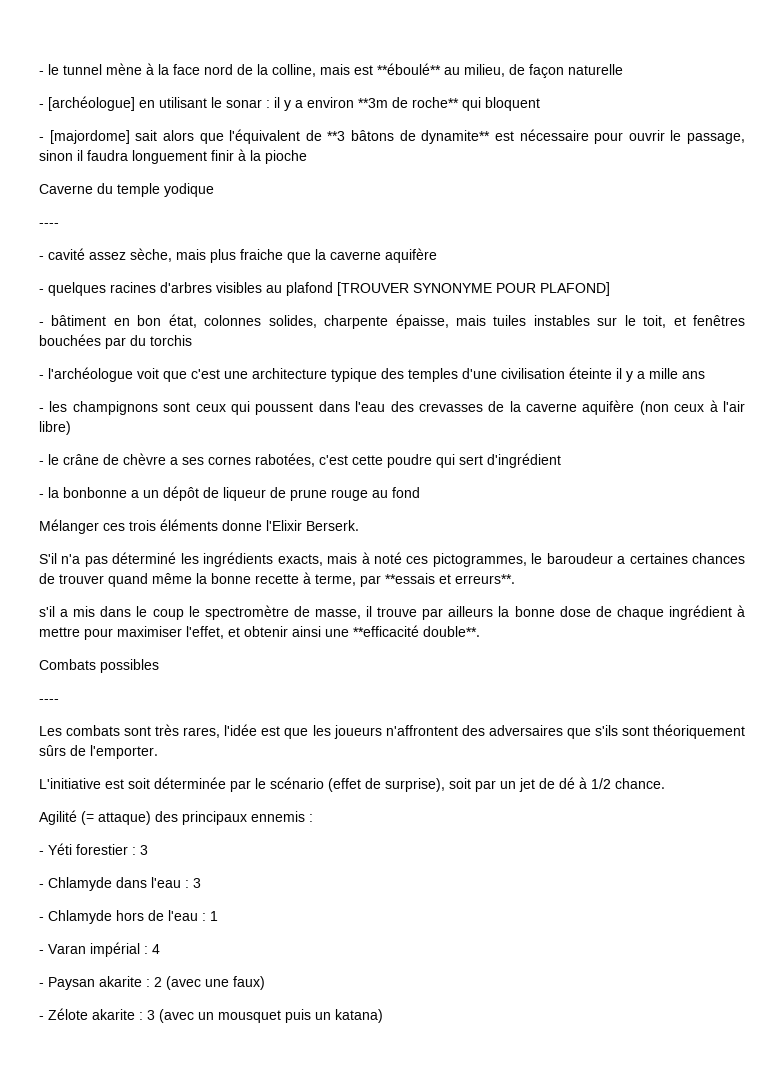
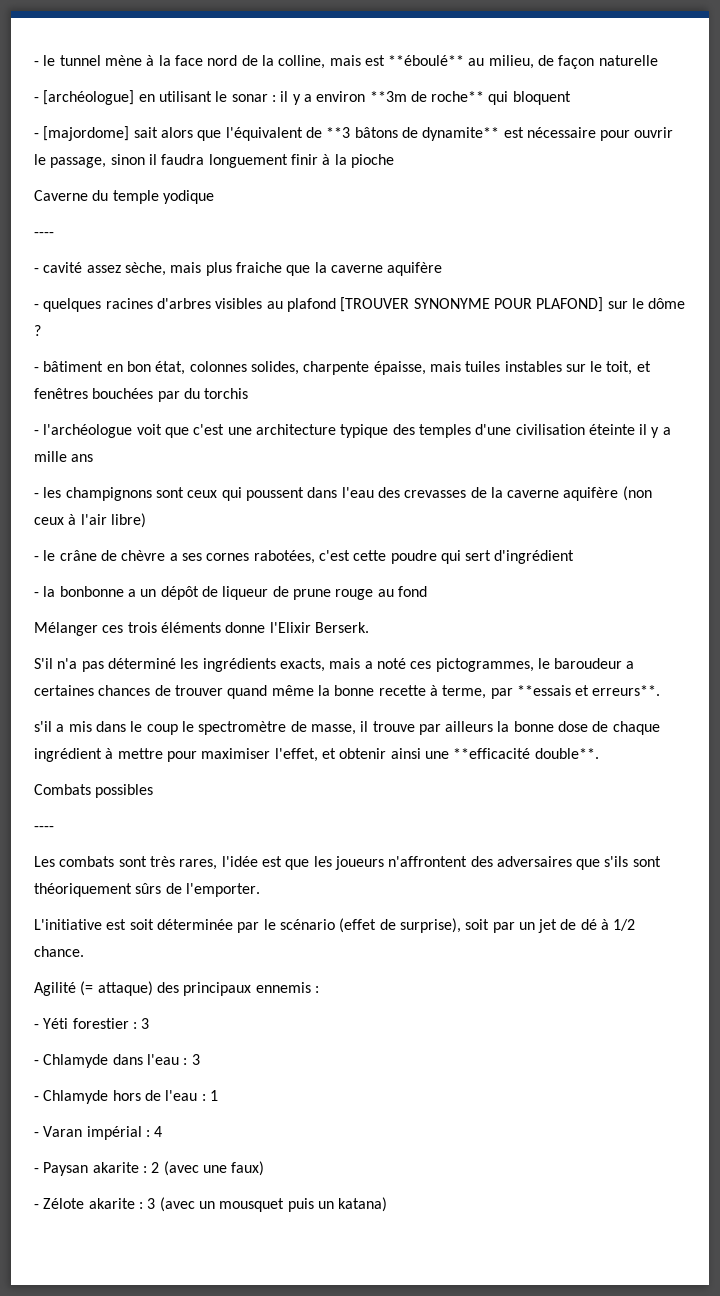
(610, 289) none -> [607,298,686,309] [34,325,41,336] sur le dôme ?
[361,552,370,564] à -> [364,661,373,669] a

